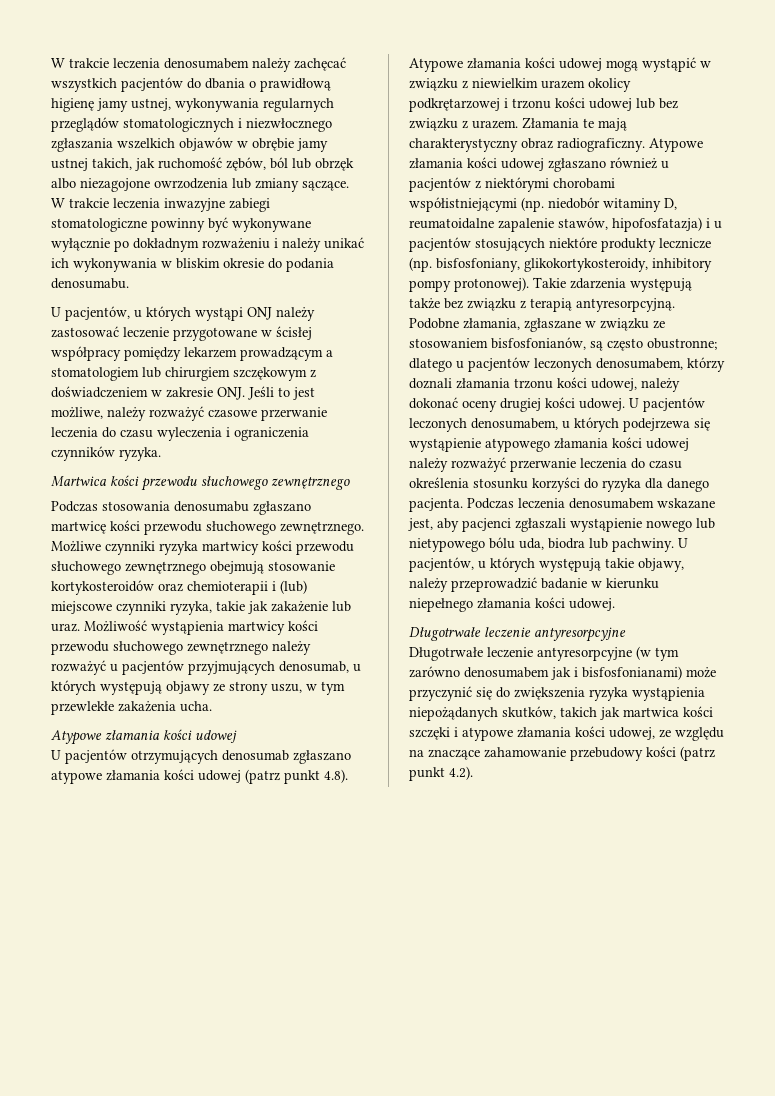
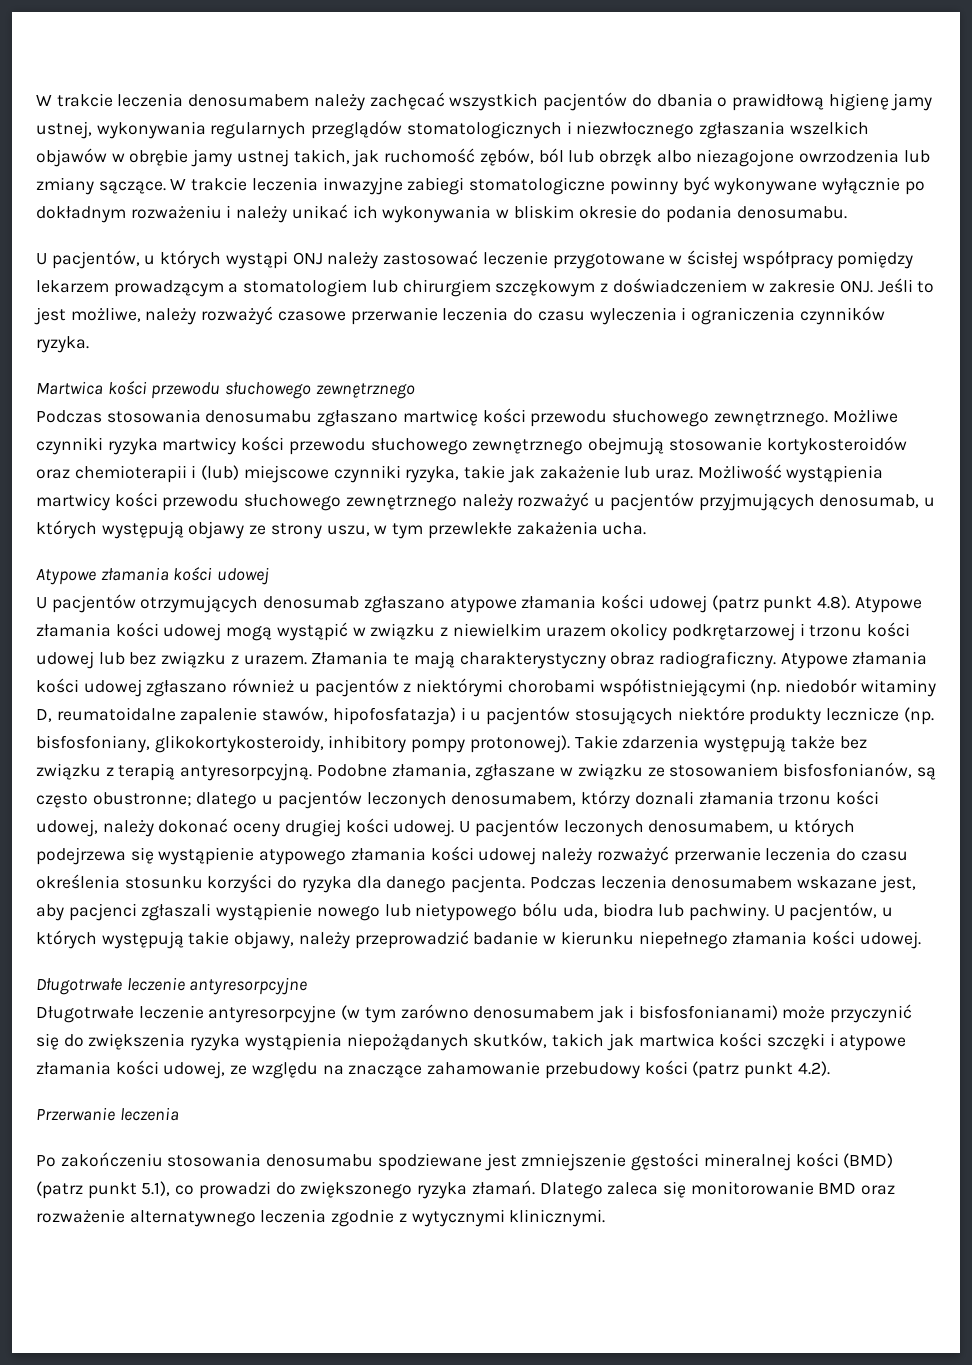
(473, 773) none -> [36,1107,179,1121] [36,1152,894,1171] [36,1180,896,1199] [36,1209,606,1227] // Przerwanie leczenia // Po zakończeniu stosowania denosumabu spodziewane jest zmniejszenie gęstości mineralnej kości (BMD) (patrz punkt 5.1), co prowadzi do zwiększonego ryzyka złamań. Dlatego zaleca się monitorowanie BMD oraz rozważenie alternatywnego leczenia zgodnie z wytycznymi klinicznymi.

